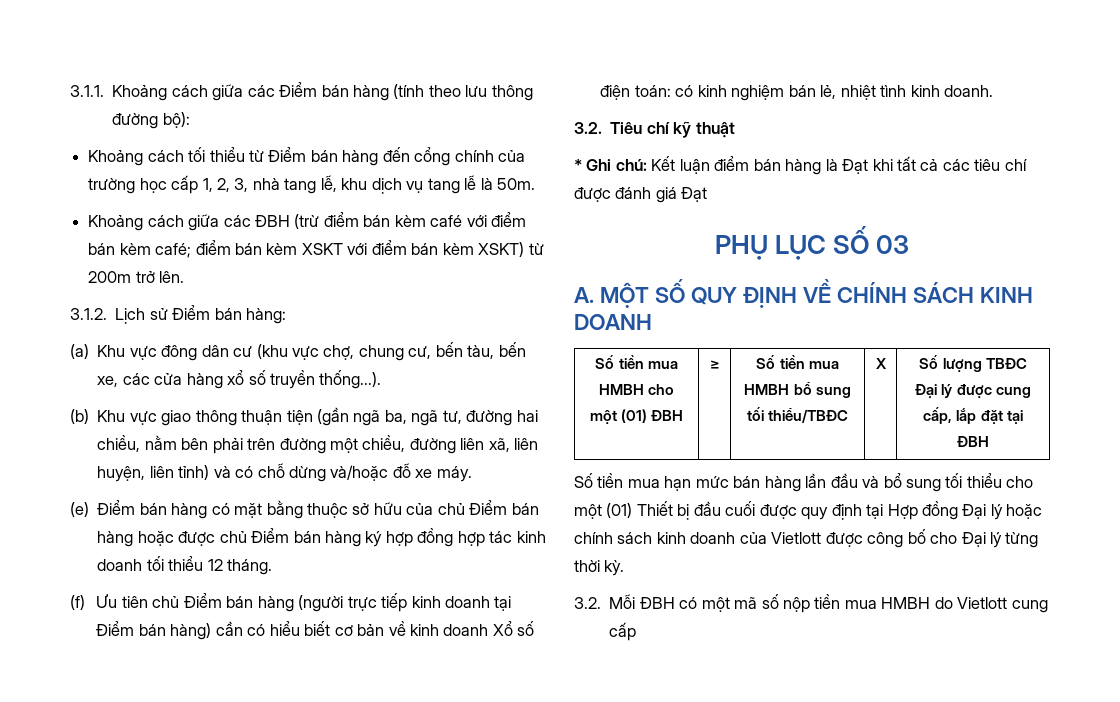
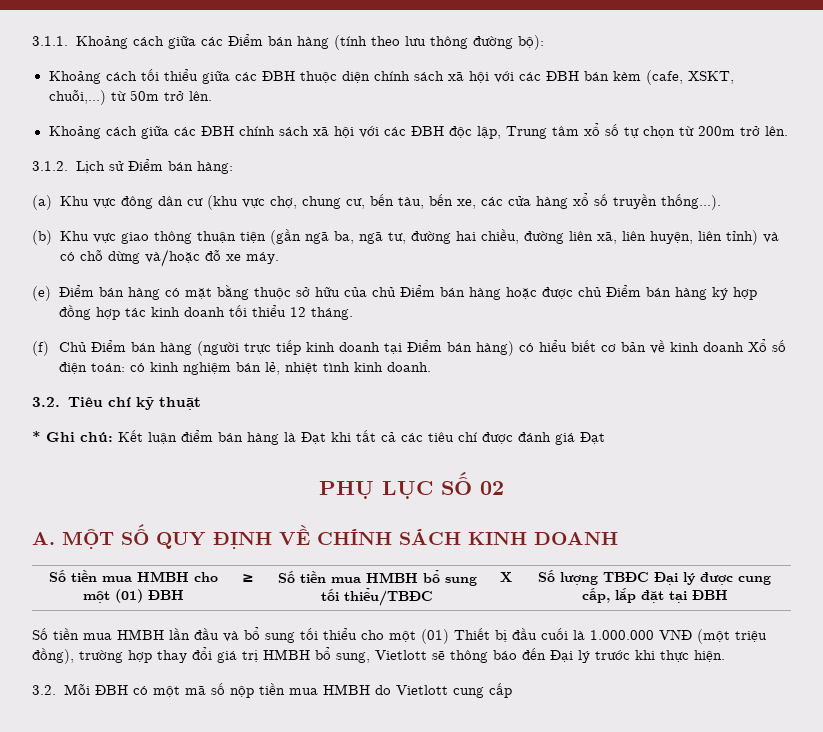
[248,147,526,166] [88,175,535,194] từ Điểm bán hàng đến cổng chính của trường học cấp 1, 2, 3, nhà tang lễ, khu dịch vụ tang lễ là 50m. -> [201,70,734,85] [48,90,212,105] giữa các ĐBH thuộc diện chính sách xã hội với các ĐBH bán kèm (cafe, XSKT, chuỗi,...) từ 50m trở lên.
[294,212,527,229] [88,240,525,258] (trừ điểm bán kèm café với điểm bán kèm café; điểm bán kèm XSKT với điểm bán kèm XSKT) -> [238,123,675,139] chính sách xã hội với các ĐBH độc lập, Trung tâm xổ số tự chọn
[144,435,406,454] nằm bên phải trên đường một chiều, -> (519, 236) none
[96,594,180,608] Ưu tiên chủ -> [59,342,88,352] Chủ
[215,621,243,636] cần -> (515, 348) none
[876,235,910,254] 03 -> [480,481,504,495] 02
[664,476,801,492] hạn mức bán hàng -> [117,629,164,640] HMBH
[759,501,1043,520] [574,529,1039,548] [574,560,625,576] được quy định tại Hợp đồng Đại lý hoặc chính sách kinh doanh của Vietlott được công bố cho Đại lý từng thời kỳ. -> [573,629,767,644] [32,647,725,664] là 1.000.000 VNĐ (một triệu đồng), trường hợp thay đổi giá trị HMBH bổ sung, Vietlott sẽ thông báo đến Đại lý trước khi thực hiện.

